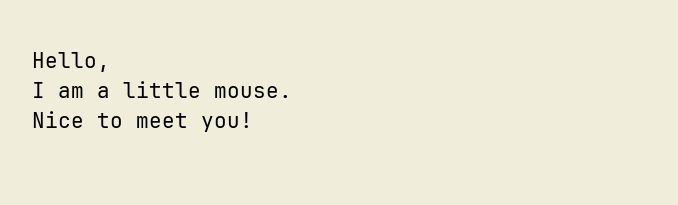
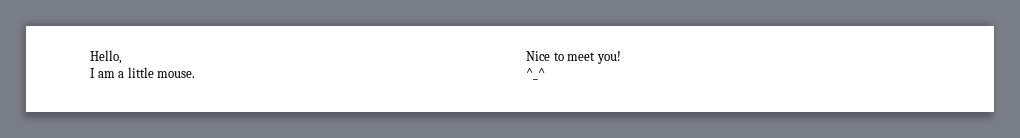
(253, 122) none -> [526,68,545,80] // ^_^

